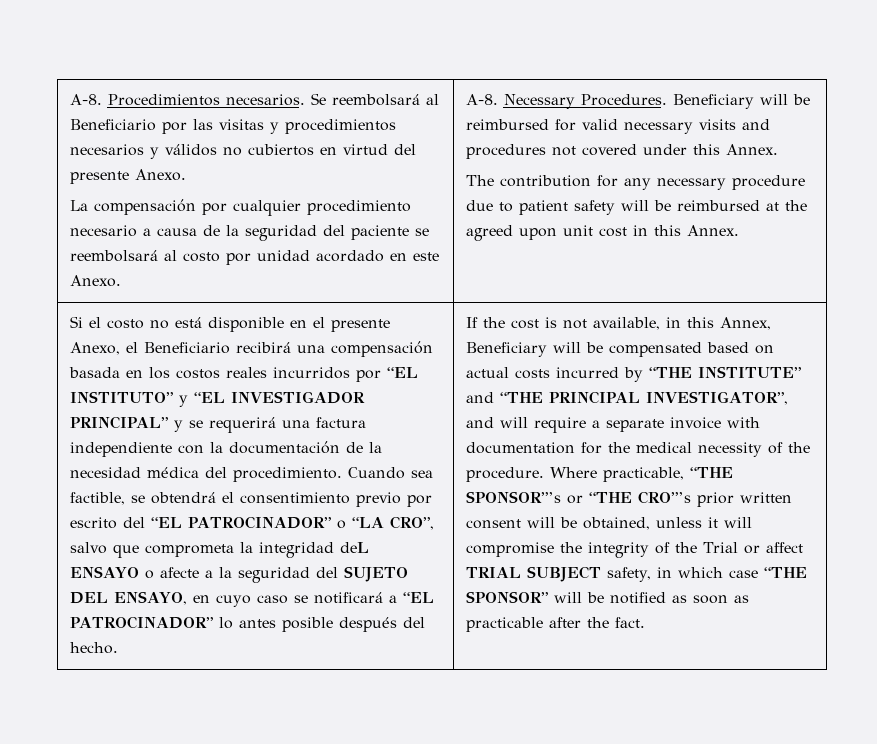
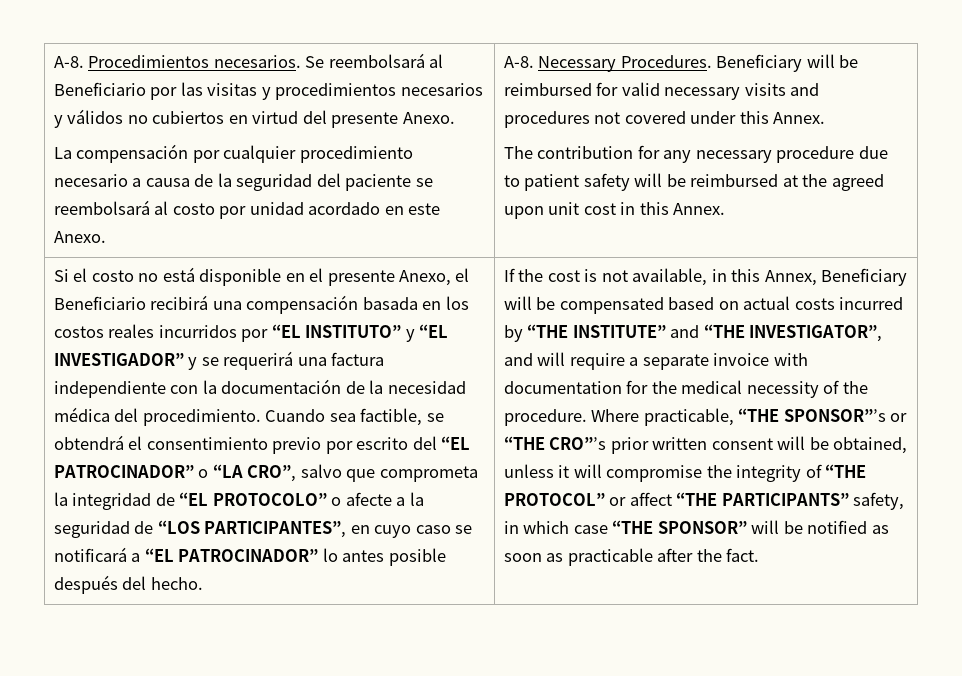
[230,391,365,404] [69,416,169,429] INVESTIGADOR PRINCIPAL” -> [53,353,184,366] INVESTIGADOR”
[339,542,369,553] [69,566,140,578] deL ENSAYO -> [155,492,327,506] de “EL PROTOCOLO”
[316,566,409,582] [69,591,188,605] del SUJETO DEL ENSAYO, -> [134,520,347,538] de “LOS PARTICIPANTES”,
[548,391,641,404] PRINCIPAL -> (745, 331) none
[674,542,804,554] [465,566,601,582] the Trial or affect TRIAL SUBJECT -> [825,464,867,478] [503,492,849,506] “THE PROTOCOL” or affect “THE PARTICIPANTS”

